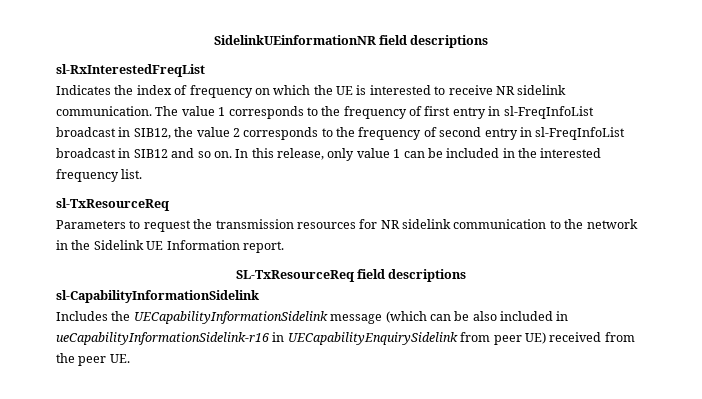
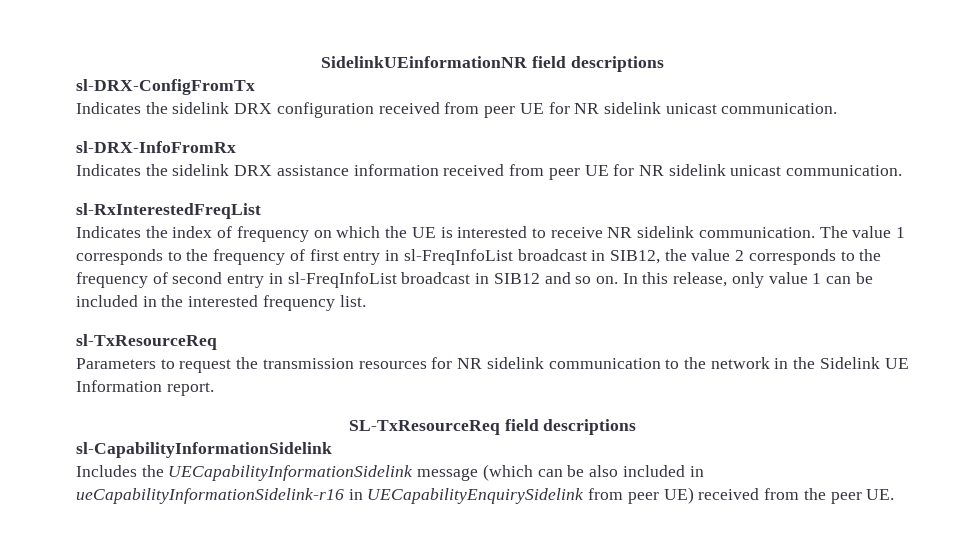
(489, 41) none -> [76,79,255,95] [76,102,838,118] [76,141,236,153] [76,164,903,180] // sl-DRX-ConfigFromTx // Indicates the sidelink DRX configuration received from peer UE for NR sidelink unicast communication. // sl-DRX-InfoFromRx // Indicates the sidelink DRX assistance information received from peer UE for NR sidelink unicast communication.

